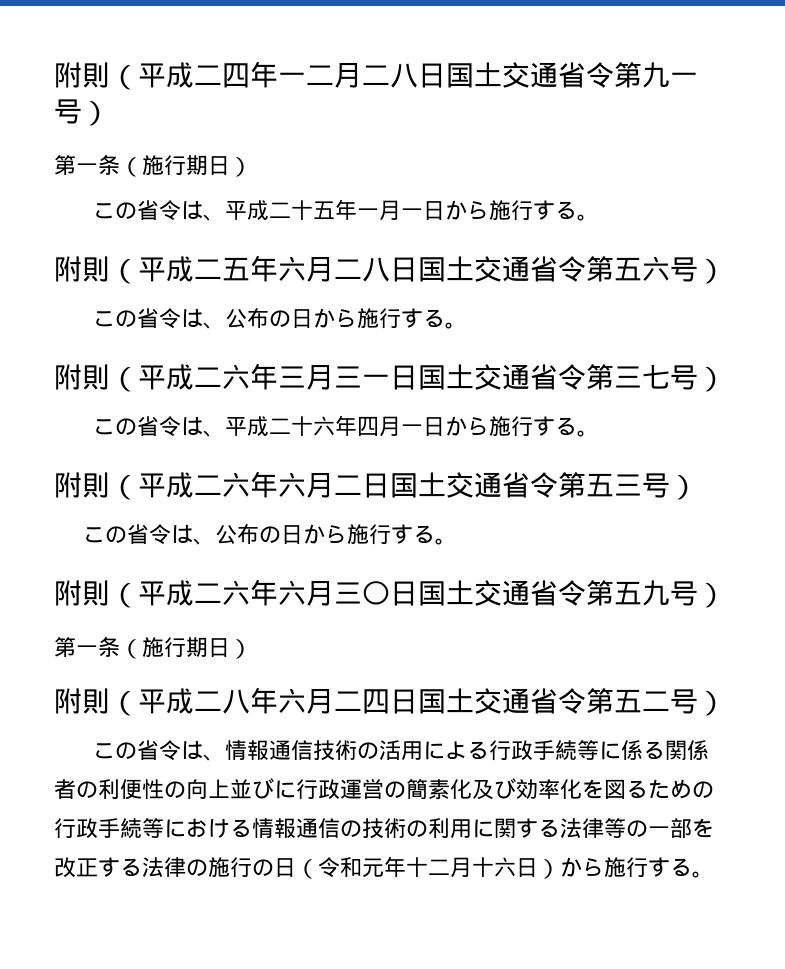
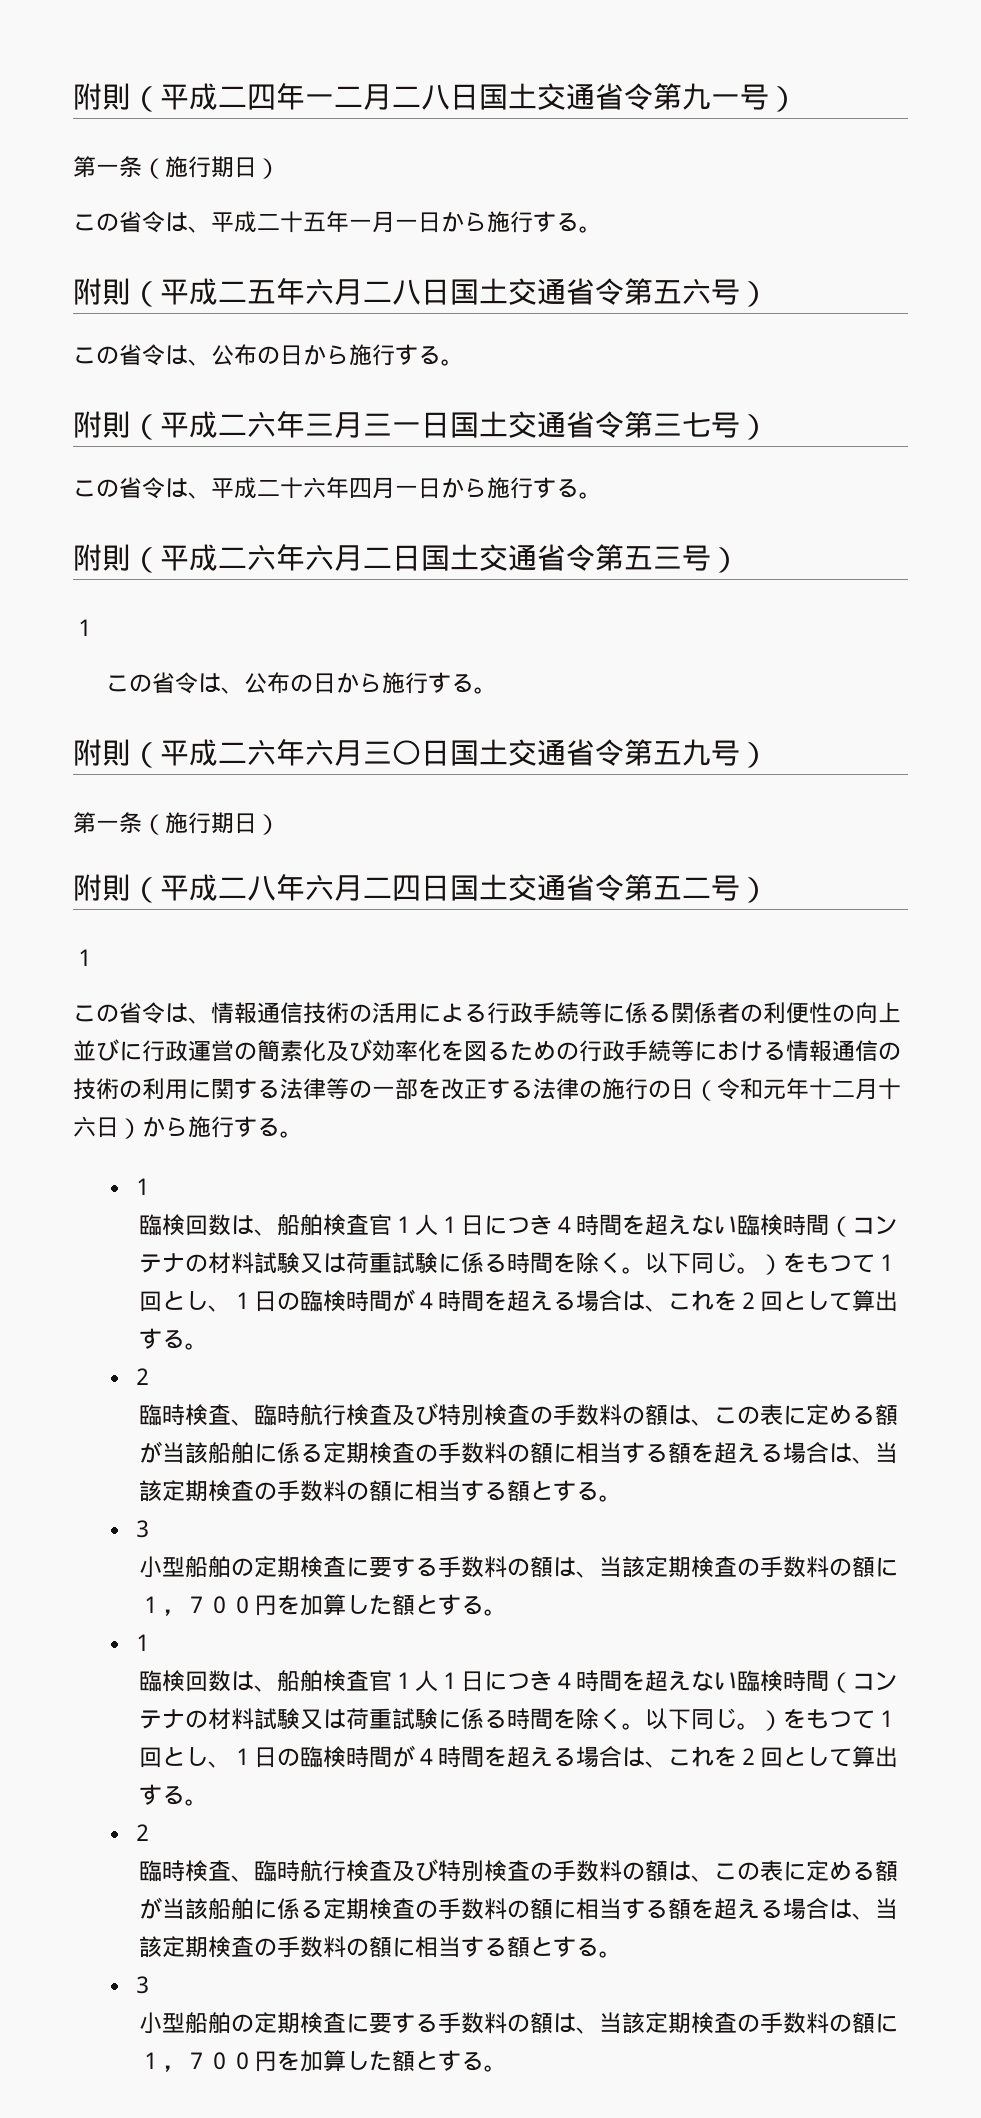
(698, 487) none -> [73,619,96,636] // １
(726, 703) none -> [73,949,96,966] // １
(714, 874) none -> [130,1178,154,1195] [139,1214,899,1237] [139,1252,899,1275] [139,1289,899,1312] [139,1328,209,1350] [130,1368,154,1385] [139,1403,899,1426] [139,1441,899,1464] [139,1480,623,1502] [130,1520,154,1538] [139,1556,899,1578] [139,1594,508,1616] [130,1634,154,1651] [139,1670,899,1693] [139,1708,899,1731] [139,1745,899,1768] [139,1784,209,1806] [130,1824,154,1841] [139,1859,899,1882] [139,1897,899,1920] [139,1936,623,1958] [130,1976,154,1994] [139,2012,899,2034] [139,2050,508,2072] // １ // 臨検回数は、船舶検査官１人１日につき４時間を超えない臨検時間（コンテナの材料試験又は荷重試験に係る時間を除く。以下同じ。）をもつて１回とし、１日の臨検時間が４時間を超える場合は、これを２回として算出する。 // ２ // 臨時検査、臨時航行検査及び特別検査の手数料の額は、この表に定める額が当該船舶に係る定期検査の手数料の額に相当する額を超える場合は、当該定期検査の手数料の額に相当する額とする。 // ３ // 小型船舶の定期検査に要する手数料の額は、当該定期検査の手数料の額に１，７００円を加算した額とする。 // １ // 臨検回数は、船舶検査官１人１日につき４時間を超えない臨検時間（コンテナの材料試験又は荷重試験に係る時間を除く。以下同じ。）をもつて１回とし、１日の臨検時間が４時間を超える場合は、これを２回として算出する。 // ２ // 臨時検査、臨時航行検査及び特別検査の手数料の額は、この表に定める額が当該船舶に係る定期検査の手数料の額に相当する額を超える場合は、当該定期検査の手数料の額に相当する額とする。 // ３ // 小型船舶の定期検査に要する手数料の額は、当該定期検査の手数料の額に１，７００円を加算した額とする。

